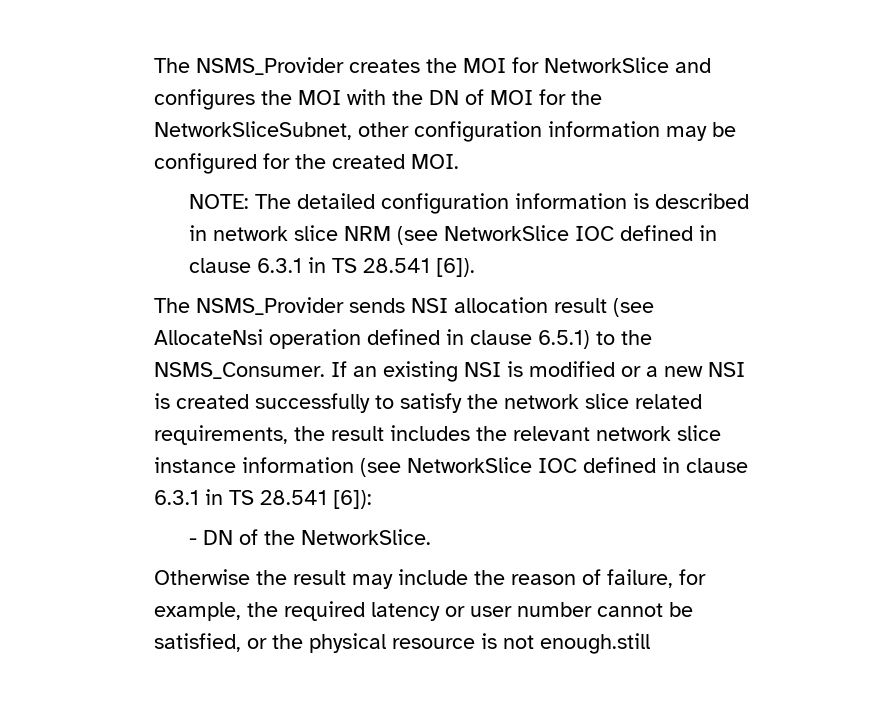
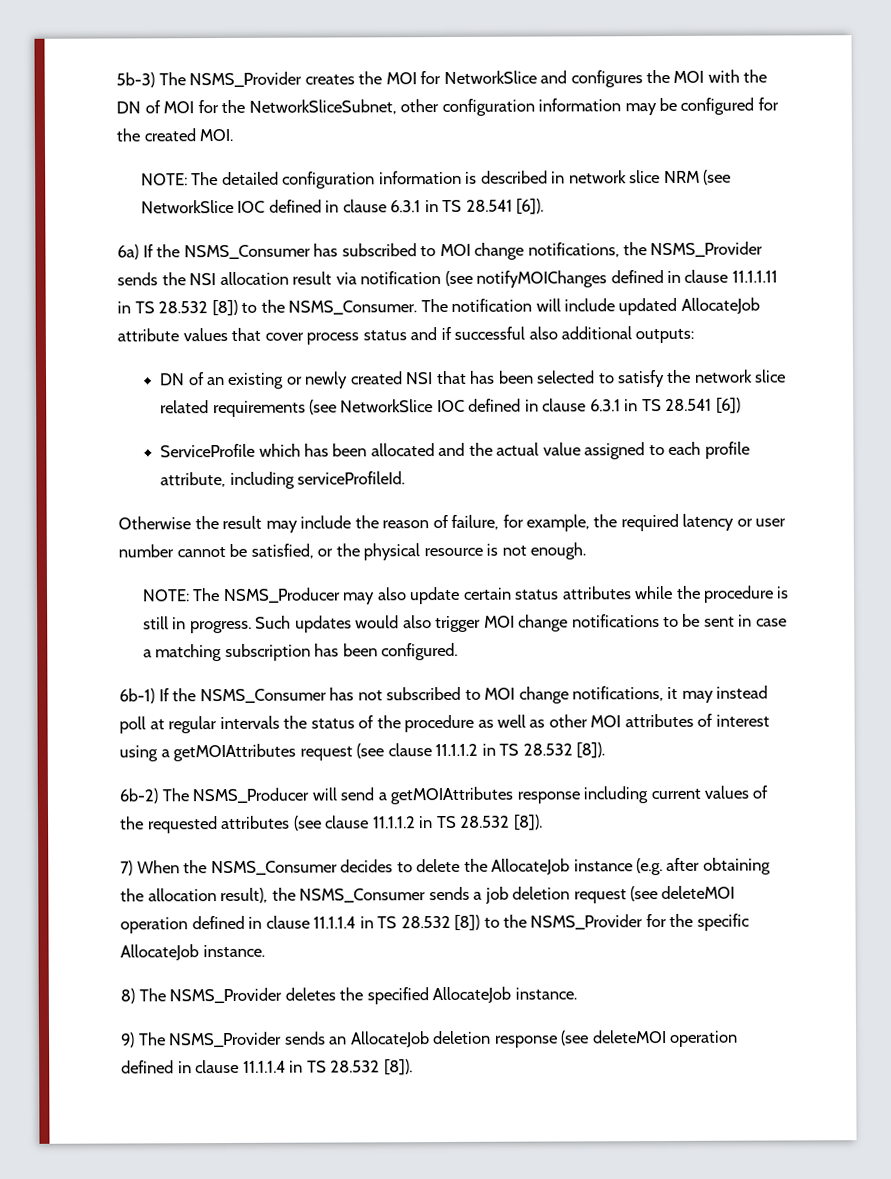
(153, 65) none -> [116,72,156,88] 5b-3)
[153,297,405,315] The NSMS_Provider sends -> [117,241,764,260] [117,272,186,286] 6a) If the NSMS_Consumer has subscribed to MOI change notifications, the NSMS_Provider sends the
[612,298,654,317] [153,329,652,349] [153,361,745,382] [153,393,370,413] (see AllocateNsi operation defined in clause 6.5.1) to the NSMS_Consumer. If an existing NSI is modified or a new NSI is created successfully -> [335,269,778,288] [117,297,760,317] [117,326,695,345] [160,370,596,389] via notification (see notifyMOIChanges defined in clause 11.1.1.11 in TS 28.532 [8]) to the NSMS_Consumer. The notification will include updated AllocateJob attribute values that cover process status and if successful also additional outputs: // DN of an existing or newly created NSI that has been selected
[153,425,721,445] [153,457,354,473] requirements, the result includes the relevant network slice instance information -> [212,400,306,418] requirements
[332,490,372,509] [188,529,431,545] [6]): // - DN of the NetworkSlice. -> [715,397,741,414] [160,441,750,460] [160,471,406,489] [6]) // ServiceProfile which has been allocated and the actual value assigned to each profile attribute, including serviceProfileId.
[539,633,650,654] enough.still -> [530,542,587,560] [141,585,790,605] [142,613,787,634] [142,642,459,662] [119,685,769,704] [119,713,770,734] [119,742,606,762] [119,785,769,805] [120,814,543,834] [120,857,771,876] [120,885,736,904] [120,913,750,934] [120,944,265,961] [120,986,577,1005] [121,1030,739,1048] [121,1059,413,1076] enough. // NOTE: The NSMS_Producer may also update certain status attributes while the procedure is still in progress. Such updates would also trigger MOI change notifications to be sent in case a matching subscription has been configured. // 6b-1) If the NSMS_Consumer has not subscribed to MOI change notifications, it may instead poll at regular intervals the status of the procedure as well as other MOI attributes of interest using a getMOIAttributes request (see clause 11.1.1.2 in TS 28.532 [8]). // 6b-2) The NSMS_Producer will send a getMOIAttributes response including current values of the requested attributes (see clause 11.1.1.2 in TS 28.532 [8]). // 7) When the NSMS_Consumer decides to delete the AllocateJob instance (e.g. after obtaining the allocation result), the NSMS_Consumer sends a job deletion request (see deleteMOI operation defined in clause 11.1.1.4 in TS 28.532 [8]) to the NSMS_Provider for the specific AllocateJob instance. // 8) The NSMS_Provider deletes the specified AllocateJob instance. // 9) The NSMS_Provider sends an AllocateJob deletion response (see deleteMOI operation defined in clause 11.1.1.4 in TS 28.532 [8]).

